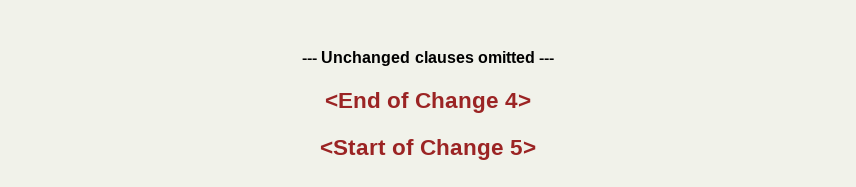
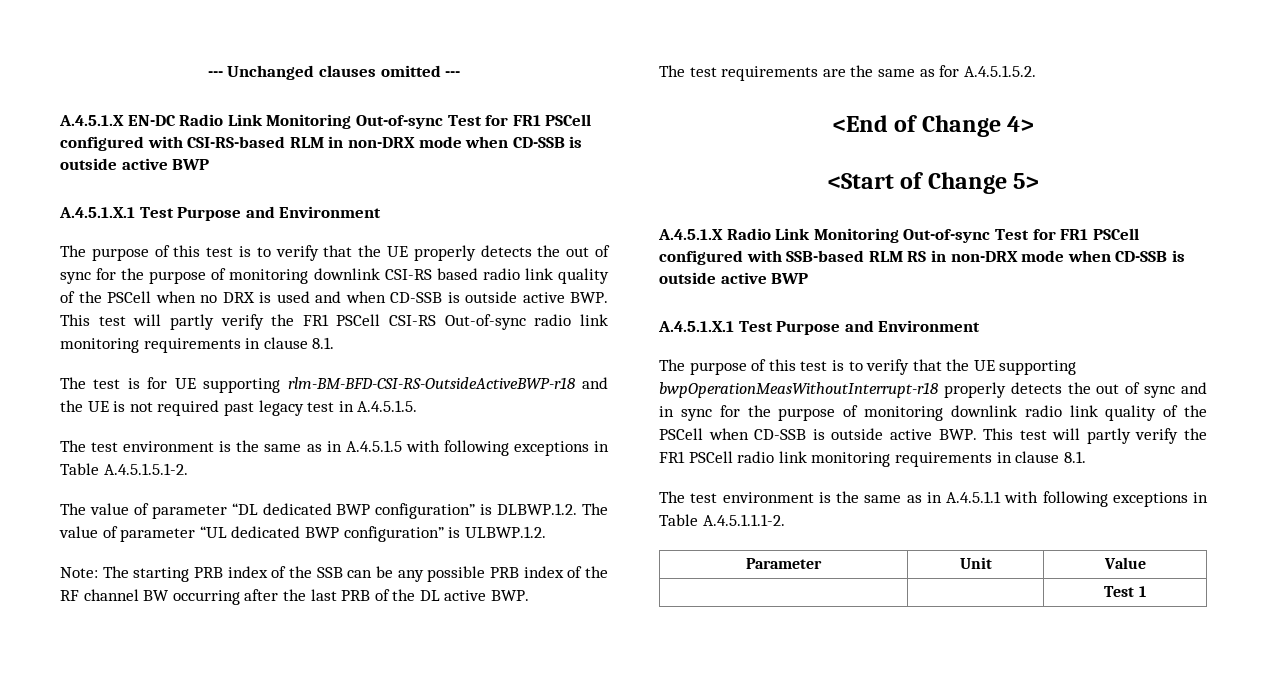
(555, 60) none -> [59,114,592,129] [60,136,583,151] [60,158,210,170] [59,206,382,221] [60,245,610,261] [60,268,609,284] [60,291,608,303] [60,314,608,330] [60,337,335,353] [60,377,608,393] [60,400,418,416] [60,440,609,456] [60,463,188,475] [60,503,608,519] [59,526,546,542] [60,566,609,582] [60,589,530,605] [659,65,1036,81] // A.4.5.1.X EN-DC Radio Link Monitoring Out-of-sync Test for FR1 PSCell configured with CSI-RS-based RLM in non-DRX mode when CD-SSB is outside active BWP // A.4.5.1.X.1 Test Purpose and Environment // The purpose of this test is to verify that the UE properly detects the out of sync for the purpose of monitoring downlink CSI-RS based radio link quality of the PSCell when no DRX is used and when CD-SSB is outside active BWP. This test will partly verify the FR1 PSCell CSI-RS Out-of-sync radio link monitoring requirements in clause 8.1. // The test is for UE supporting rlm-BM-BFD-CSI-RS-OutsideActiveBWP-r18 and the UE is not required past legacy test in A.4.5.1.5. // The test environment is the same as in A.4.5.1.5 with following exceptions in Table A.4.5.1.5.1-2. // The value of parameter “DL dedicated BWP configuration” is DLBWP.1.2. The value of parameter “UL dedicated BWP configuration” is ULBWP.1.2. // Note: The starting PRB index of the SSB can be any possible PRB index of the RF channel BW occurring after the last PRB of the DL active BWP. // The test requirements are the same as for A.4.5.1.5.2.
(537, 147) none -> [658,228,1139,243] [659,250,1185,265] [659,272,809,284] [658,320,981,335] [659,359,1077,375] [659,382,1207,398] [659,405,1207,421] [659,428,1207,444] [659,451,1086,467] [659,491,1208,507] [659,514,785,526] [746,558,822,569] [959,557,992,569] [1103,557,1146,569] [1104,586,1146,597] // A.4.5.1.X Radio Link Monitoring Out-of-sync Test for FR1 PSCell configured with SSB-based RLM RS in non-DRX mode when CD-SSB is outside active BWP // A.4.5.1.X.1 Test Purpose and Environment // The purpose of this test is to verify that the UE supporting bwpOperationMeasWithoutInterrupt-r18 properly detects the out of sync and in sync for the purpose of monitoring downlink radio link quality of the PSCell when CD-SSB is outside active BWP. This test will partly verify the FR1 PSCell radio link monitoring requirements in clause 8.1. // The test environment is the same as in A.4.5.1.1 with following exceptions in Table A.4.5.1.1.1-2. // Parameter | Unit | Value // | | Test 1

